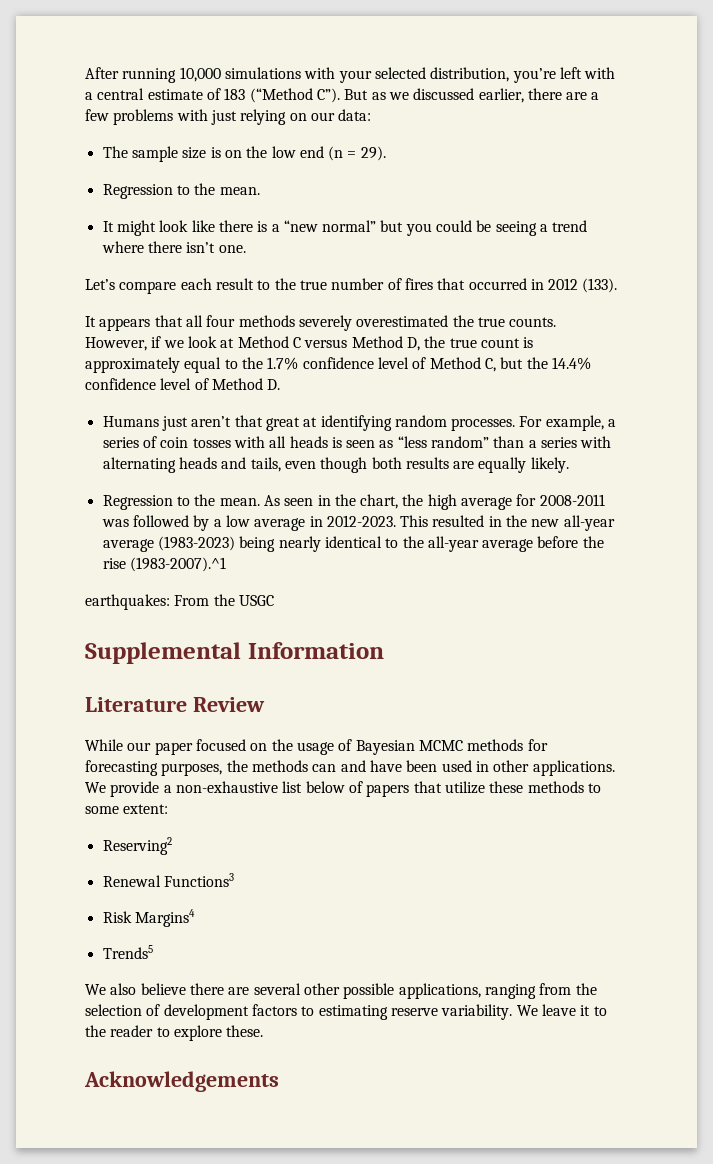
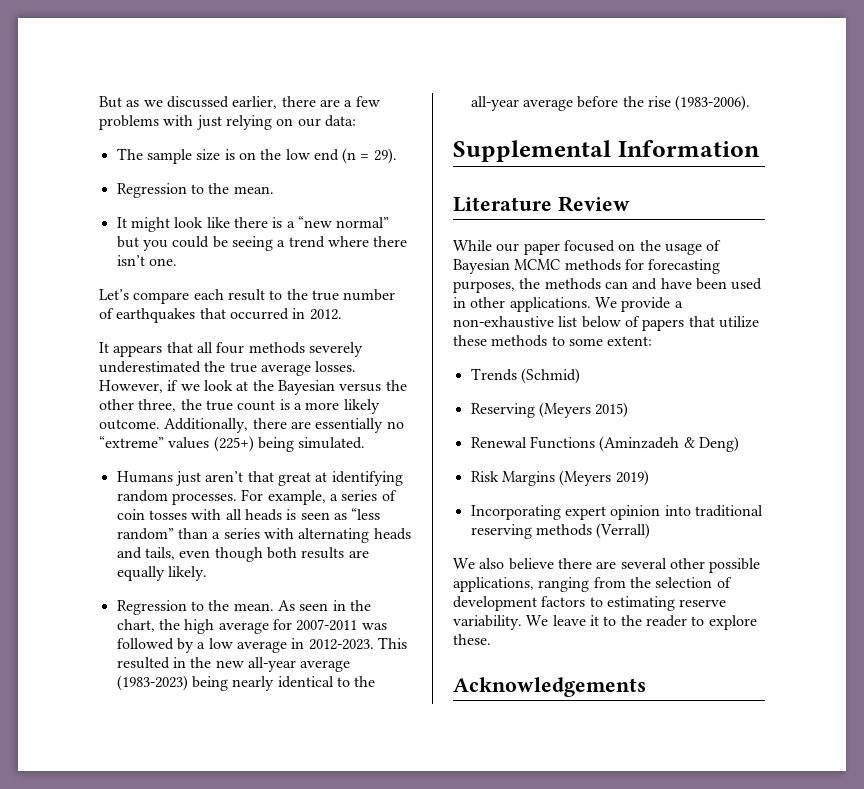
[85,67,616,83] [85,88,340,103] After running 10,000 simulations with your selected distribution, you’re left with a central estimate of 183 (“Method C”). -> (99, 102) none
[404,278,433,290] fires -> [116,308,196,323] earthquakes
[548,278,618,293] 2012 (133). -> [309,309,342,320] 2012.
[356,315,557,327] overestimated the true counts. -> [99,361,357,376] underestimated the true average losses.
[237,336,534,351] [85,357,591,373] [85,378,281,390] Method C versus Method D, the true count is approximately equal to the 1.7% confidence level of Method C, but the 14.4% confidence level of Method D. -> [252,380,407,395] [99,399,380,414] [99,418,404,433] [99,436,366,452] the Bayesian versus the other three, the true count is a more likely outcome. Additionally, there are essentially no “extreme” values (225+) being simulated.
[539,494,605,506] 2008-2011 -> [296,619,358,631] 2007-2011
[129,557,226,572] [85,594,274,610] (1983-2007).^1 // earthquakes: From the USGC -> [675,95,751,111] (1983-2006).
[102,837,172,855] [102,873,234,887] [102,909,195,927] [102,945,153,959] Reserving2 // Renewal Functions3 // Risk Margins4 // Trends5 -> [470,368,580,384] [470,402,629,418] [470,436,739,452] [470,470,649,486] [470,505,763,520] [470,523,651,539] Trends (Schmid) // Reserving (Meyers 2015) // Renewal Functions (Aminzadeh & Deng) // Risk Margins (Meyers 2019) // Incorporating expert opinion into traditional reserving methods (Verrall)

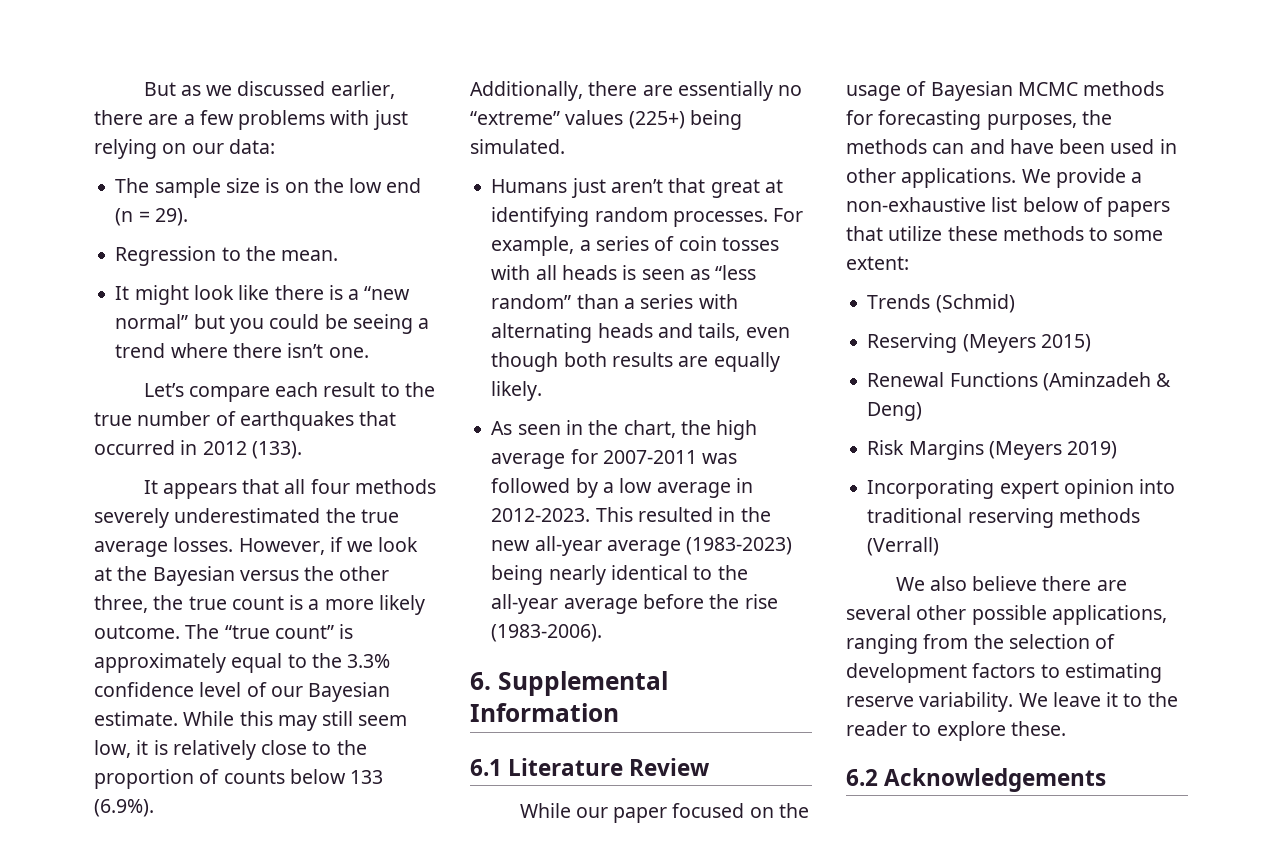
[309,309,342,320] 2012. -> [202,441,302,459] 2012 (133).
(160, 424) none -> [185,624,354,639] [94,653,391,673] [94,682,391,702] [94,711,408,731] [94,740,367,760] [94,769,384,789] [94,799,154,817] The “true count” is approximately equal to the 3.3% confidence level of our Bayesian estimate. While this may still seem low, it is relatively close to the proportion of counts below 133 (6.9%). //
[116,600,274,615] Regression to the mean. -> (543, 391) none
(751, 103) none -> [470,672,491,690] 6.
(760, 148) none -> [470,759,502,776] 6.1
(491, 639) none -> [846,769,878,786] 6.2

